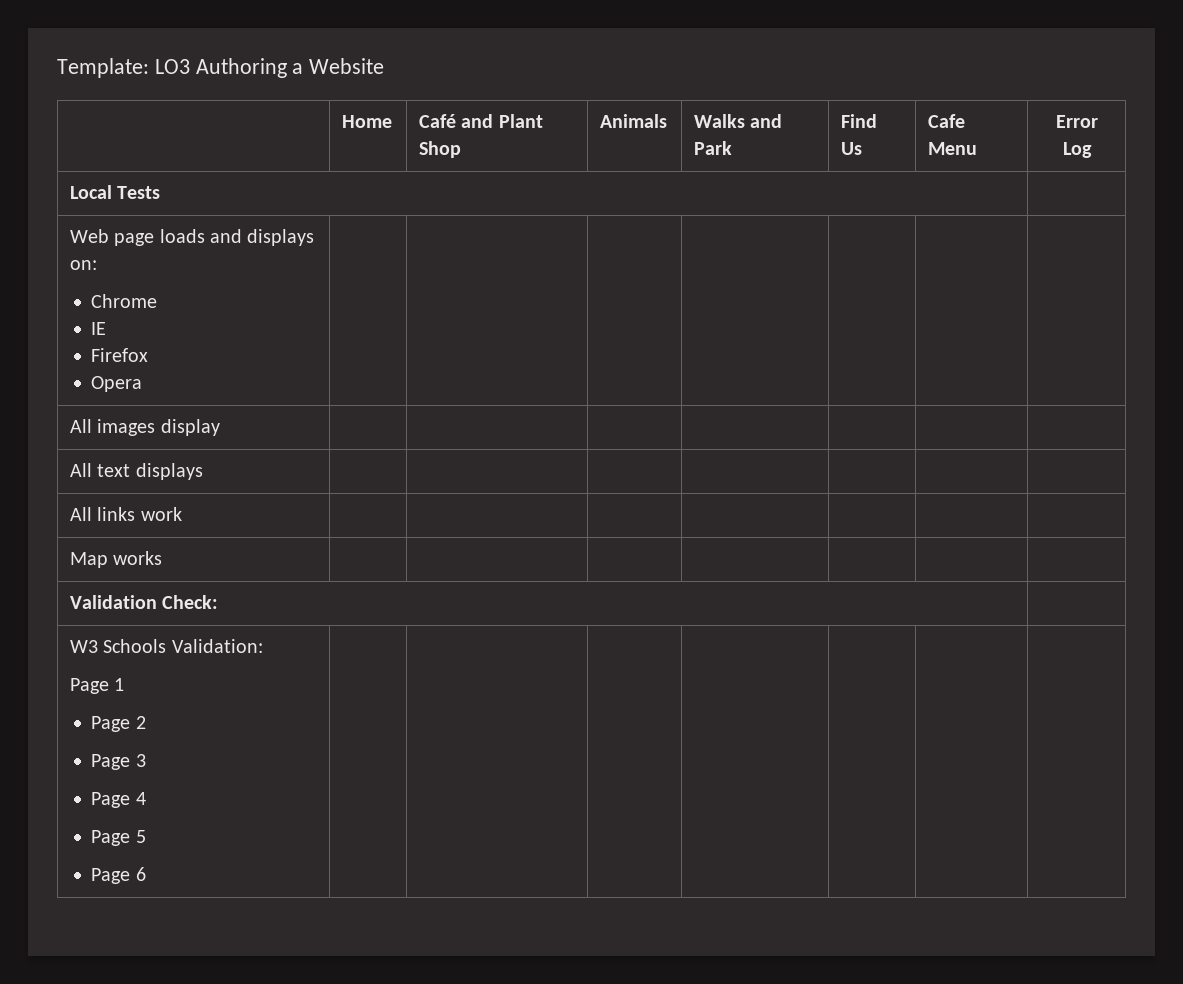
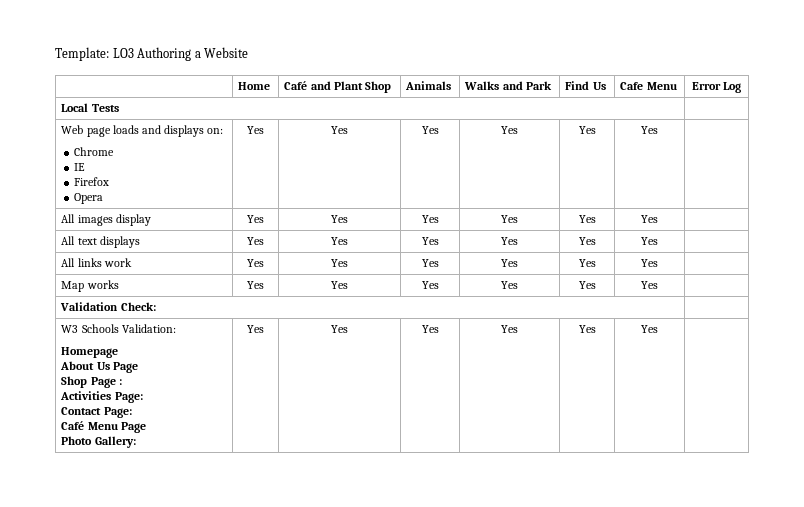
[69,419,220,436] [69,463,203,480] [69,507,182,521] [69,551,163,568] | | | | | | // All images display | | | | | | | // All text displays | | | | | | | // All links work | | | | | | | // Map works | | | | | | -> [247,126,264,134] [331,126,348,134] [421,126,439,134] [501,126,518,134] [578,126,596,134] [641,126,658,134] [61,214,151,226] [247,215,264,223] [331,215,348,223] [421,215,439,223] [501,215,518,223] [578,215,596,223] [641,215,658,223] [61,236,140,248] [247,237,264,245] [331,237,348,245] [421,237,439,245] [501,237,518,245] [578,237,596,245] [641,237,658,245] [61,258,132,267] [247,259,264,267] [331,259,348,267] [421,259,439,267] [501,259,518,267] [578,259,596,267] [641,259,658,267] [61,280,119,292] [247,281,264,289] [331,281,348,289] [421,281,439,289] [501,281,518,289] [578,281,596,289] [641,281,658,289] Yes | Yes | Yes | Yes | Yes | Yes | // All images display | Yes | Yes | Yes | Yes | Yes | Yes | // All text displays | Yes | Yes | Yes | Yes | Yes | Yes | // All links work | Yes | Yes | Yes | Yes | Yes | Yes | // Map works | Yes | Yes | Yes | Yes | Yes | Yes
[69,678,125,694] [91,716,146,732] [91,754,146,770] [91,792,146,808] [91,830,146,846] [91,867,146,884] Page 1 // Page 2 // Page 3 // Page 4 // Page 5 // Page 6 | | | | | | -> [61,347,119,358] [60,361,138,373] [61,376,122,388] [60,391,143,403] [61,407,132,418] [61,421,146,433] [61,436,136,448] [247,325,264,333] [331,325,348,333] [421,325,439,333] [501,325,518,333] [578,325,596,333] [641,325,658,333] Homepage // About Us Page // Shop Page : // Activities Page: // Contact Page: // Café Menu Page // Photo Gallery: | Yes | Yes | Yes | Yes | Yes | Yes

